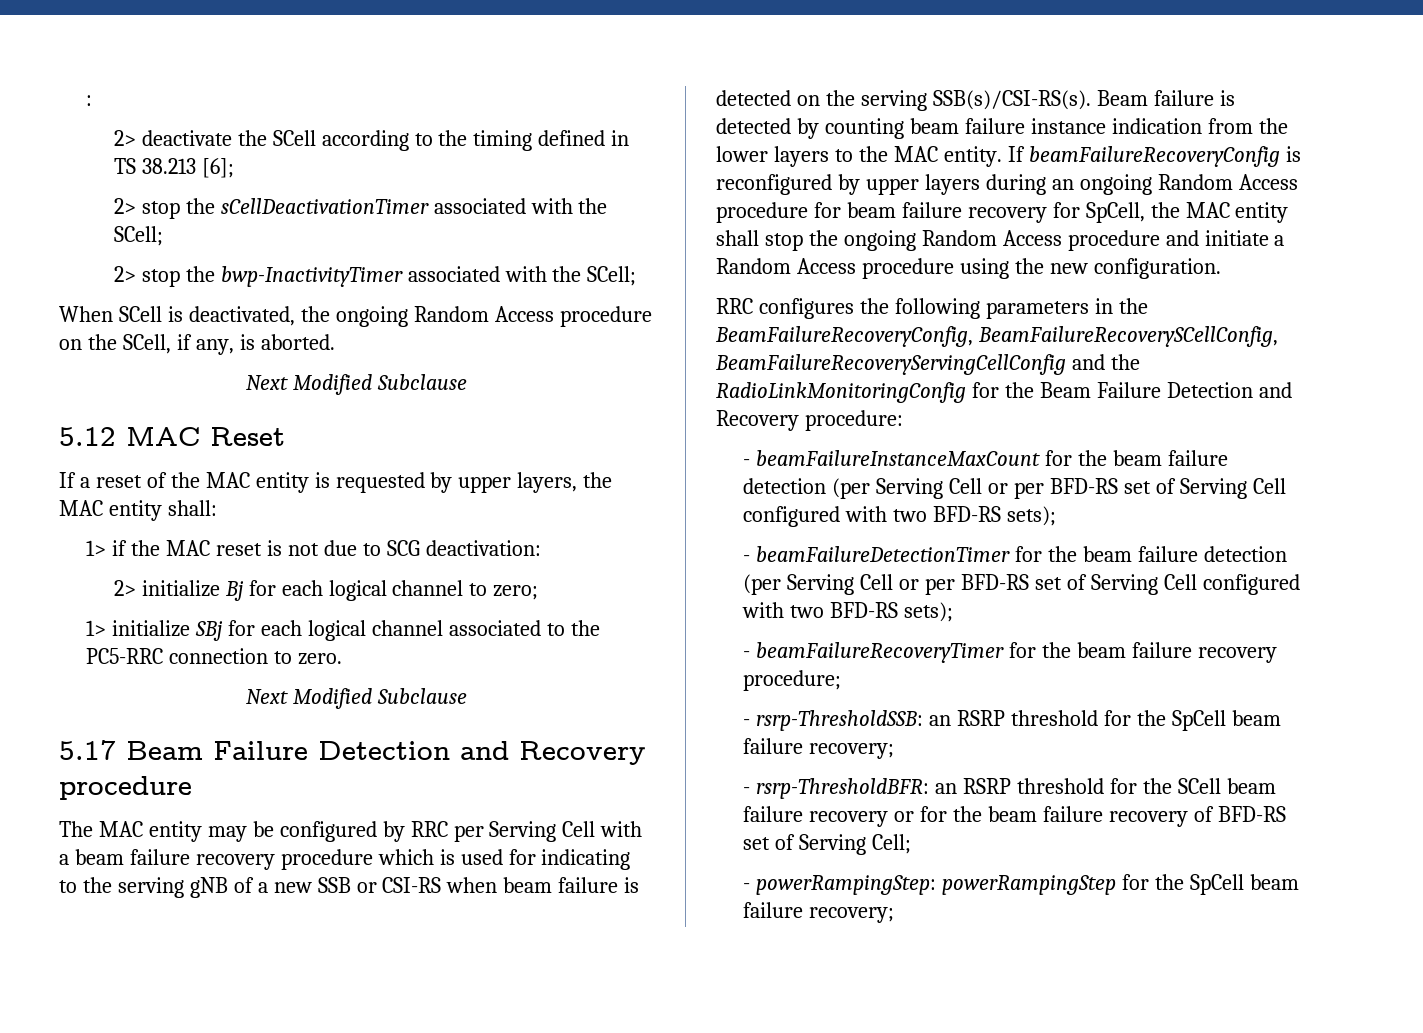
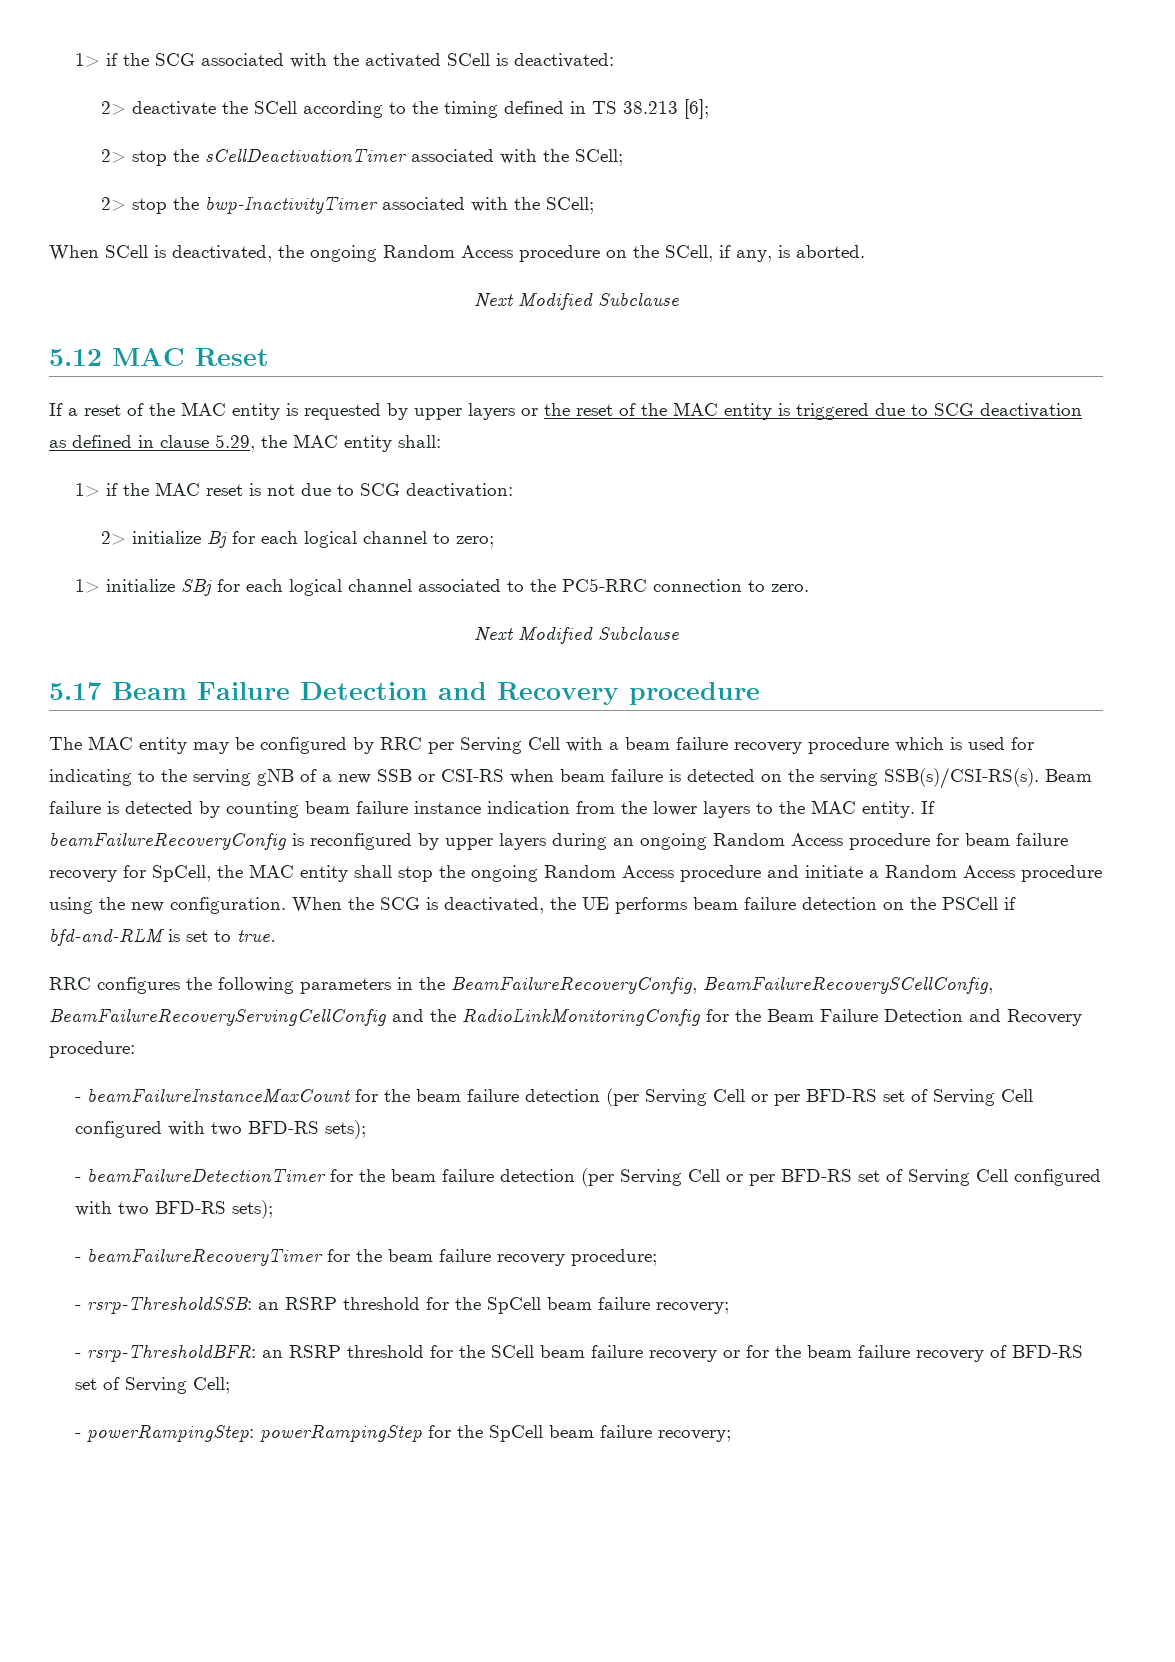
[86,95,93,106] : -> [75,53,615,68] 1> if the SCG associated with the activated SCell is deactivated:
[517,472,578,493] layers, -> [468,402,1082,420] [49,434,255,452] layers or the reset of the MAC entity is triggered due to SCG deactivation as defined in clause 5.29,
(1221, 268) none -> [292,897,1016,914] [49,928,276,946] When the SCG is deactivated, the UE performs beam failure detection on the PSCell if bfd-and-RLM is set to true.

